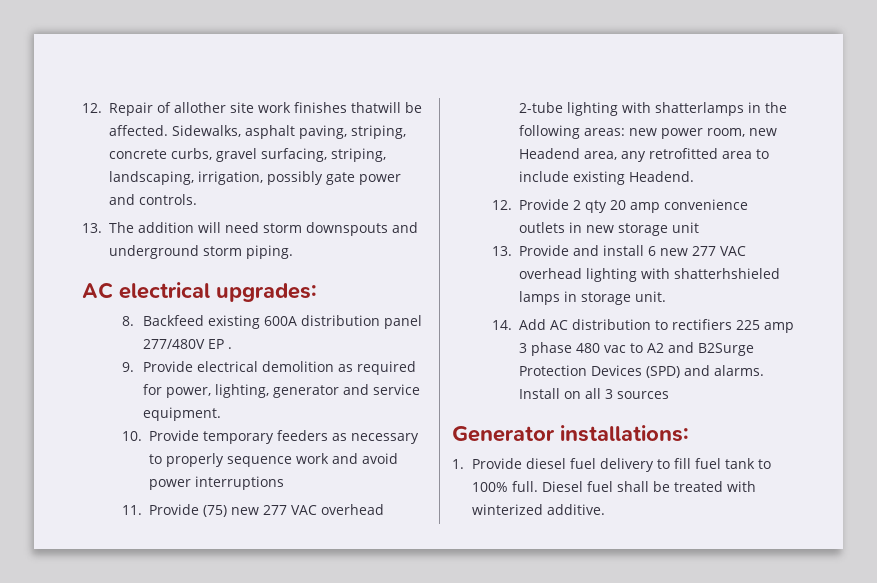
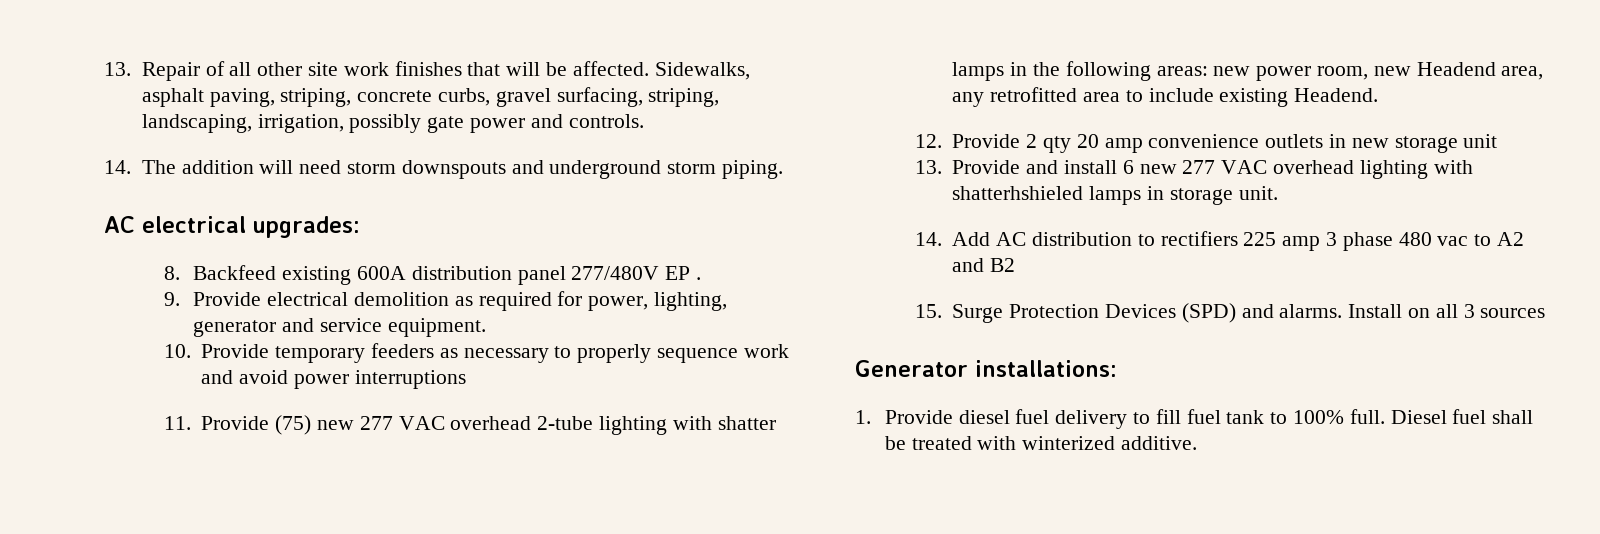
[82,103,102,113] 12. -> [104,62,131,76] 13.
[173,102,226,113] allother -> [229,62,303,76] all other
[350,102,401,113] thatwill -> [467,62,541,76] that will
[82,223,102,233] 13. -> [104,160,131,174] 14.
[655,102,745,116] shatterlamps -> [717,416,776,430] [952,62,1005,81] shatter lamps
[698,343,755,356] B2Surge -> [990,258,1016,272] [914,304,1004,323] B2 // 15. Surge

